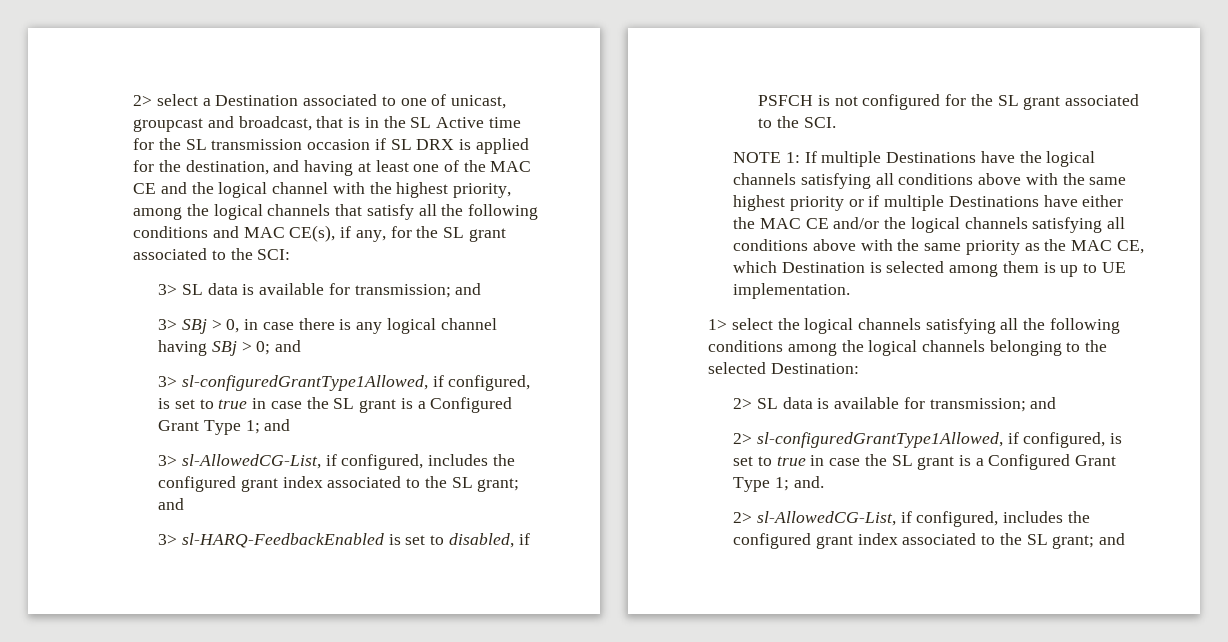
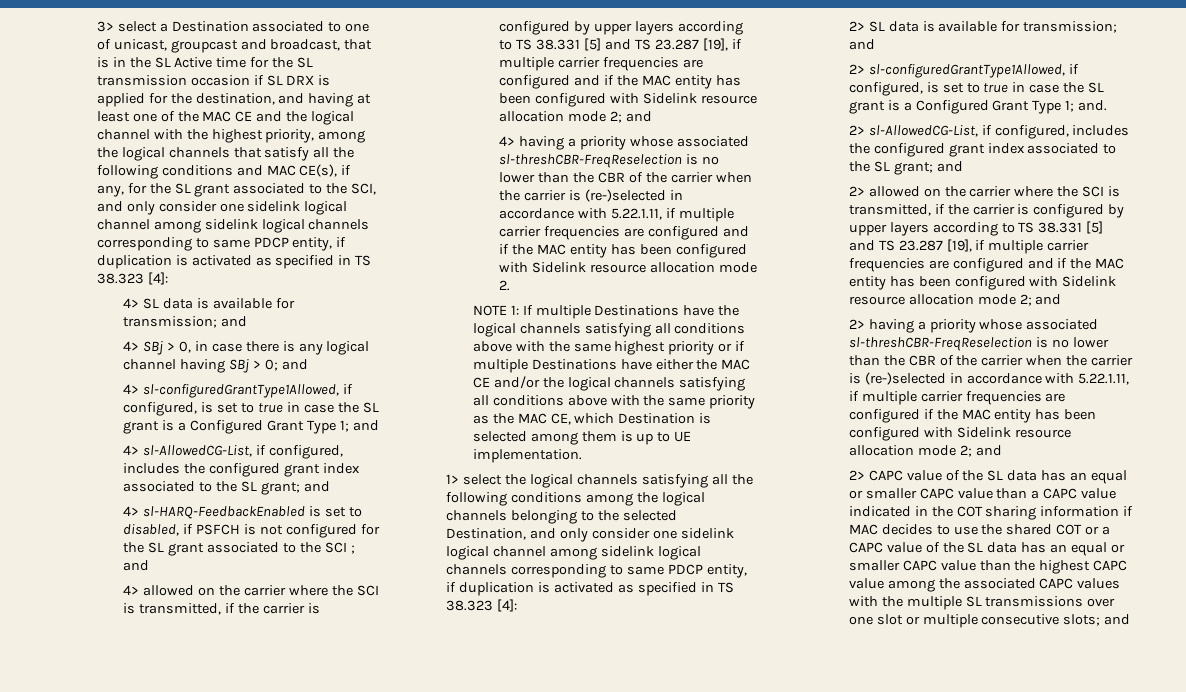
[133,95,153,106] 2> -> [96,21,114,32] 3>
[257,249,291,260] [158,283,482,298] [158,319,178,330] SCI: // 3> SL data is available for transmission; and // 3> -> [351,183,377,195] [96,201,348,215] [96,219,370,233] [96,237,347,251] [96,255,372,269] [96,272,168,285] [123,298,295,309] [123,316,248,328] [123,341,140,351] SCI, and only consider one sidelink logical channel among sidelink logical channels corresponding to same PDCP entity, if duplication is activated as specified in TS 38.323 [4]: // 4> SL data is available for transmission; and // 4>
[158,376,178,387] 3> -> [123,384,140,394] 4>
[158,455,178,466] 3> -> [123,445,140,455] 4>
[158,534,178,545] 3> -> [123,506,140,516] 4>
[803,117,836,128] SCI. -> [324,542,355,554] [123,560,150,571] [123,585,379,596] [123,603,320,615] [499,21,743,35] [499,38,742,51] [499,57,703,71] [499,75,741,89] [499,93,757,107] [499,111,652,123] [499,136,749,150] [499,154,720,168] [499,172,752,183] [499,189,683,202] [499,208,734,222] [499,226,749,240] [499,244,747,258] [499,262,757,273] [499,280,511,291] SCI ; and // 4> allowed on the carrier where the SCI is transmitted, if the carrier is configured by upper layers according to TS 38.331 [5] and TS 23.287 [19], if multiple carrier frequencies are configured and if the MAC entity has been configured with Sidelink resource allocation mode 2; and // 4> having a priority whose associated sl-threshCBR-FreqReselection is no lower than the CBR of the carrier when the carrier is (re-)selected in accordance with 5.22.1.11, if multiple carrier frequencies are configured and if the MAC entity has been configured with Sidelink resource allocation mode 2.
[770,363,859,374] Destination: -> [446,528,734,542] [446,546,702,560] [446,564,747,578] [446,582,734,596] [446,599,518,612] Destination, and only consider one sidelink logical channel among sidelink logical channels corresponding to same PDCP entity, if duplication is activated as specified in TS 38.323 [4]:
(1126, 539) none -> [848,186,1121,197] [848,204,1125,218] [848,221,1104,236] [848,239,1090,254] [848,258,1125,272] [848,276,1117,290] [848,294,1062,306] [848,319,1099,333] [848,337,1109,351] [848,355,1134,366] [848,372,1130,385] [848,391,1066,405] [848,409,1097,423] [848,427,1071,441] [848,445,1002,457] [848,470,1128,484] [848,488,1117,499] [848,506,1134,520] [848,524,1111,535] [848,542,1126,556] [848,560,1128,574] [848,578,1121,592] [848,596,1116,610] [848,614,1131,628] // 2> allowed on the carrier where the SCI is transmitted, if the carrier is configured by upper layers according to TS 38.331 [5] and TS 23.287 [19], if multiple carrier frequencies are configured and if the MAC entity has been configured with Sidelink resource allocation mode 2; and // 2> having a priority whose associated sl-threshCBR-FreqReselection is no lower than the CBR of the carrier when the carrier is (re-)selected in accordance with 5.22.1.11, if multiple carrier frequencies are configured if the MAC entity has been configured with Sidelink resource allocation mode 2; and // 2> CAPC value of the SL data has an equal or smaller CAPC value than a CAPC value indicated in the COT sharing information if MAC decides to use the shared COT or a CAPC value of the SL data has an equal or smaller CAPC value than the highest CAPC value among the associated CAPC values with the multiple SL transmissions over one slot or multiple consecutive slots; and

